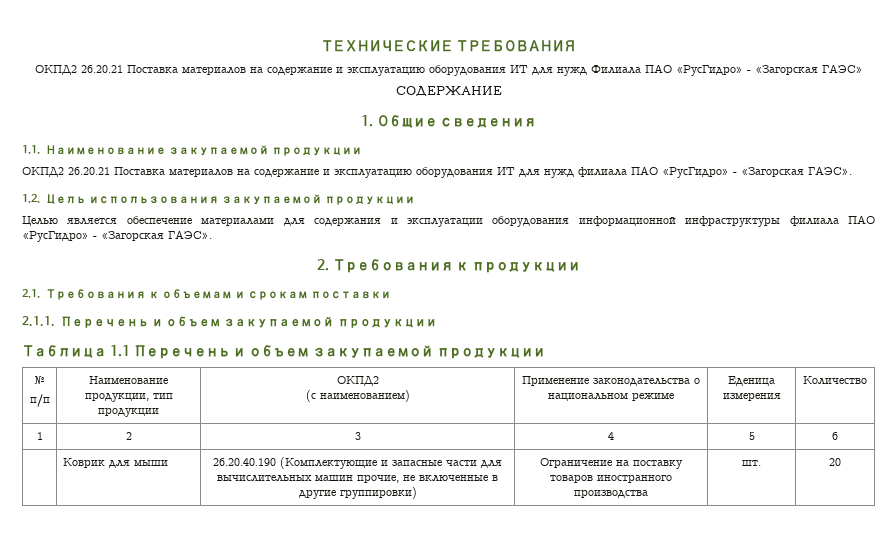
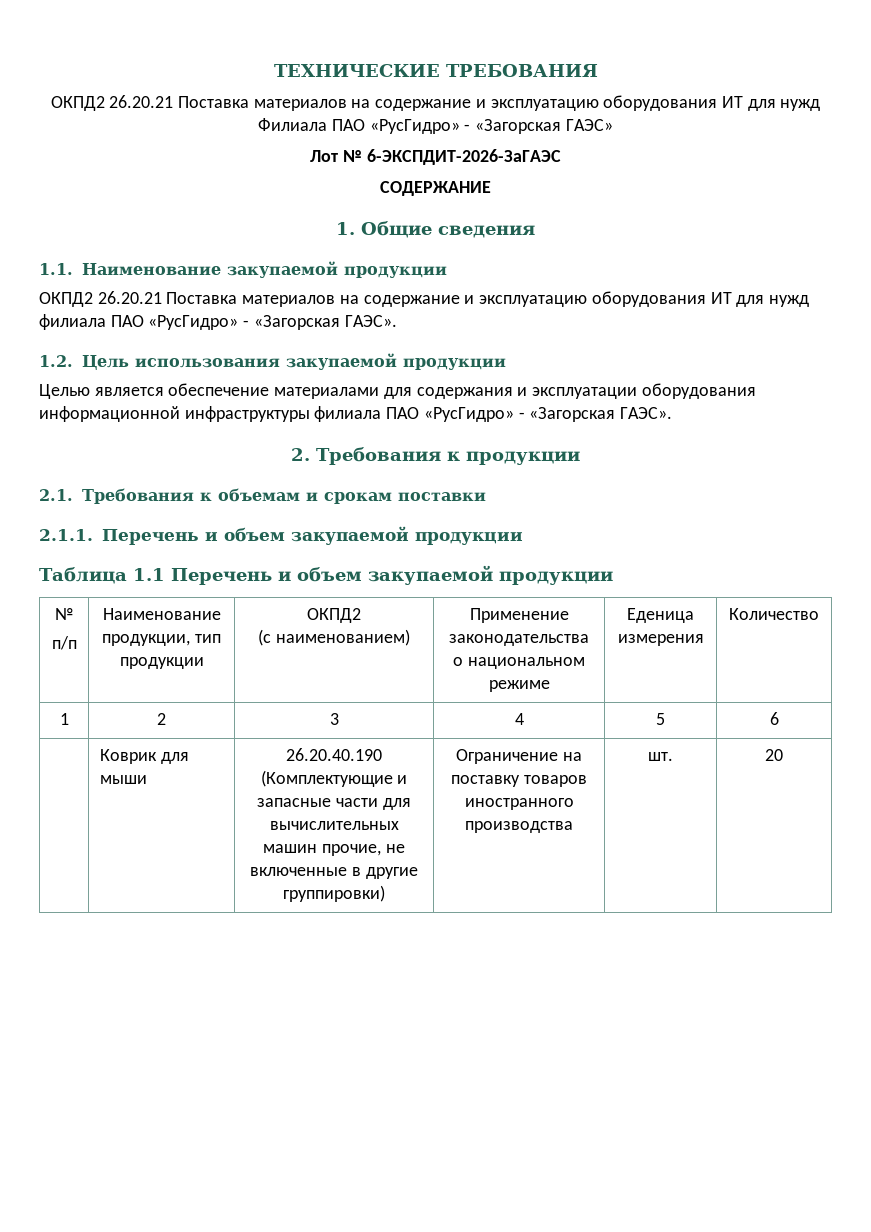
(863, 68) none -> [310,149,561,165] // Лот № 6-ЭКСПДИТ-2026-ЗаГАЭС

